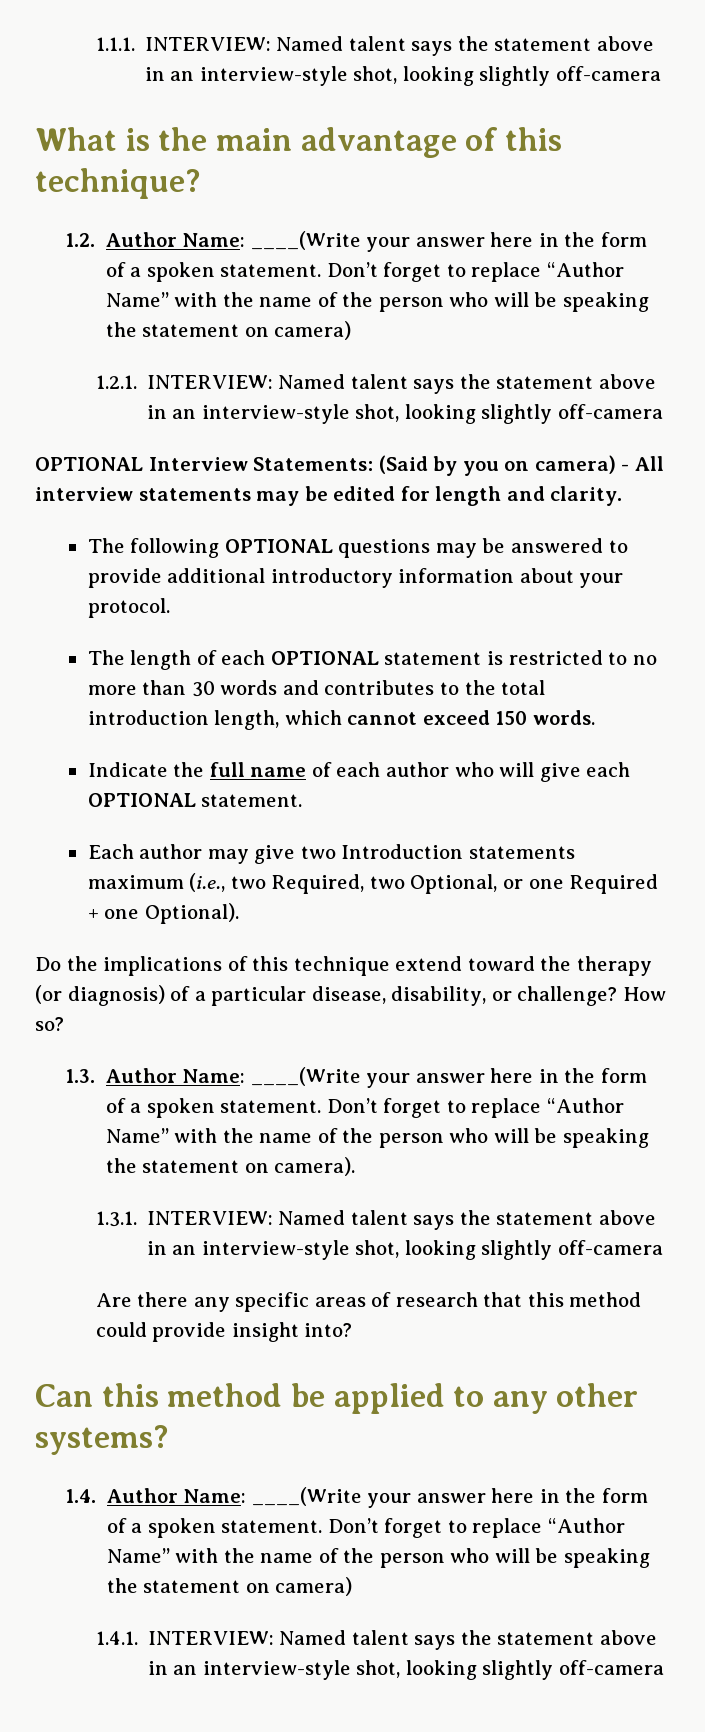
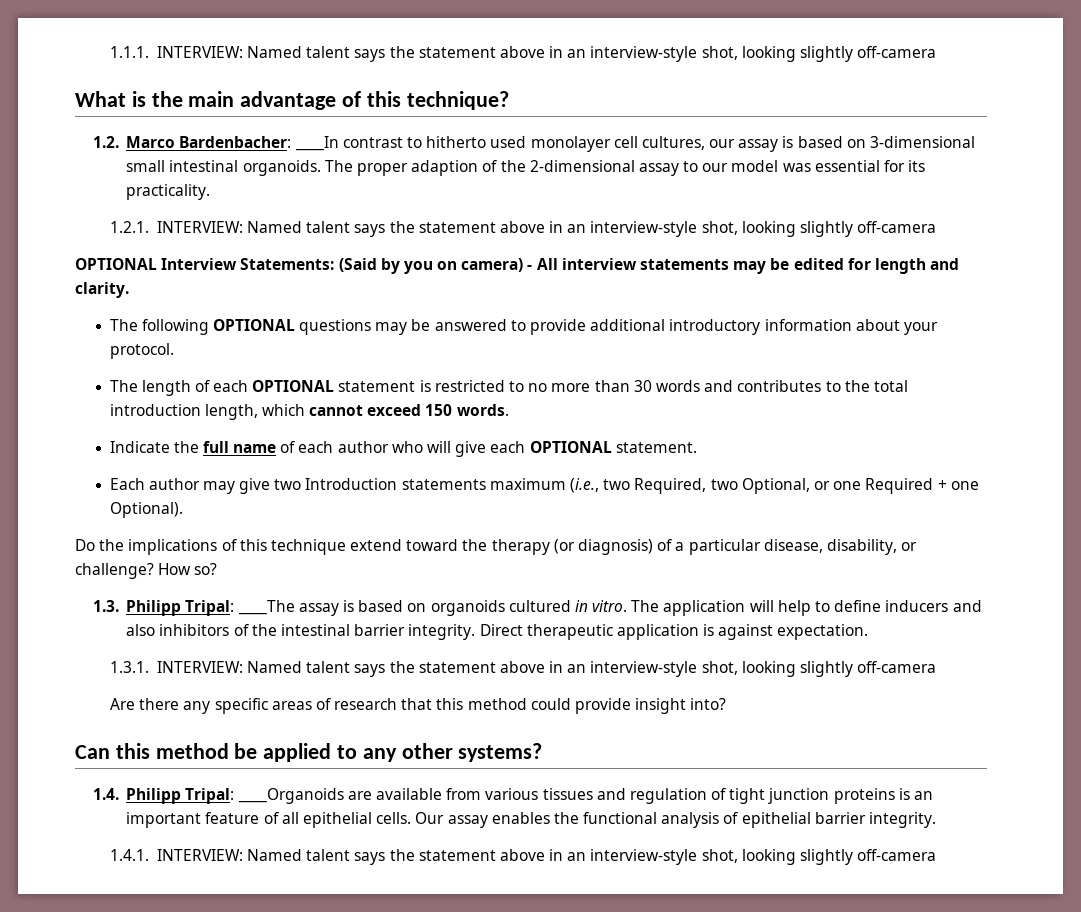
[105,231,647,252] [105,262,624,282] [105,292,649,312] [105,321,352,340] Author Name: ____(Write your answer here in the form of a spoken statement. Don’t forget to replace “Author Name” with the name of the person who will be speaking the statement on camera) -> [126,136,976,152] [126,160,926,176] [126,184,211,200] Marco Bardenbacher: ____In contrast to hitherto used monolayer cell cultures, our assay is based on 3-dimensional small intestinal organoids. The proper adaption of the 2-dimensional assay to our model was essential for its practicality.
[105,1067,647,1088] [105,1098,624,1118] [105,1128,649,1148] [105,1157,356,1176] Author Name: ____(Write your answer here in the form of a spoken statement. Don’t forget to replace “Author Name” with the name of the person who will be speaking the statement on camera). -> [126,600,982,616] [126,624,869,640] Philipp Tripal: ____The assay is based on organoids cultured in vitro. The application will help to define inducers and also inhibitors of the intestinal barrier integrity. Direct therapeutic application is against expectation.
[106,1487,648,1508] [106,1518,625,1538] [106,1548,650,1568] [106,1577,353,1596] Author Name: ____(Write your answer here in the form of a spoken statement. Don’t forget to replace “Author Name” with the name of the person who will be speaking the statement on camera) -> [126,788,934,804] [126,812,937,828] Philipp Tripal: ____Organoids are available from various tissues and regulation of tight junction proteins is an important feature of all epithelial cells. Our assay enables the functional analysis of epithelial barrier integrity.

